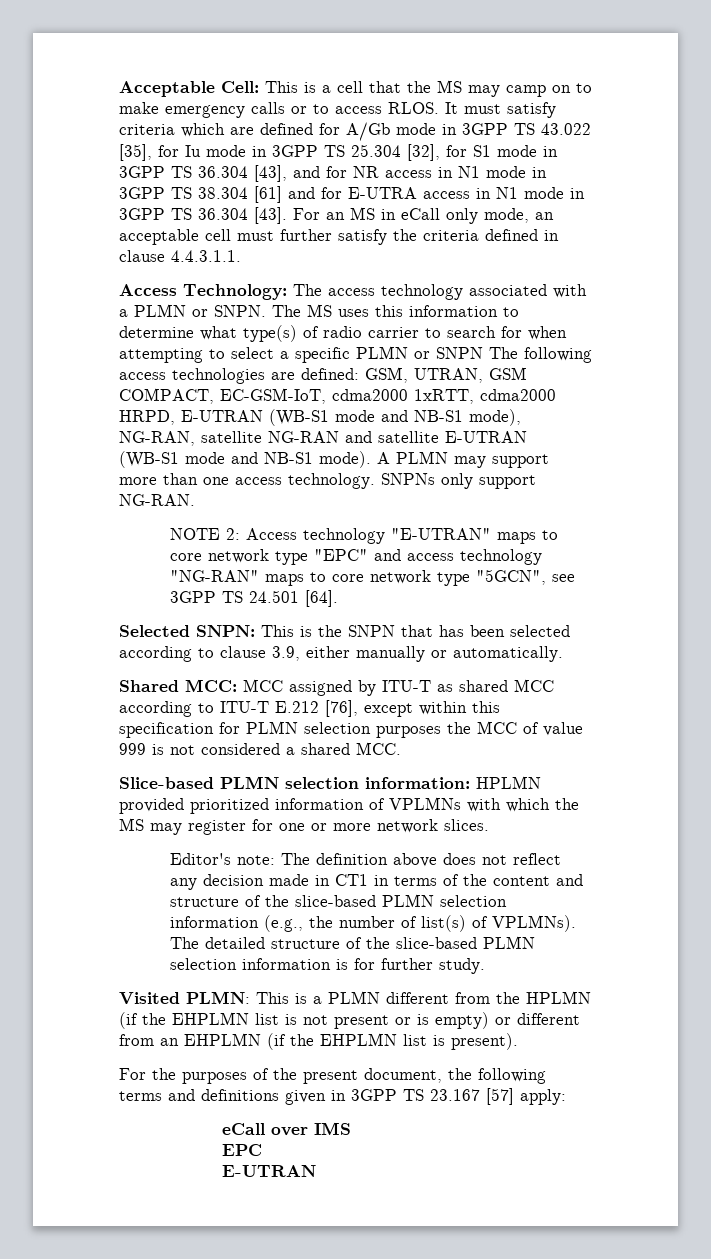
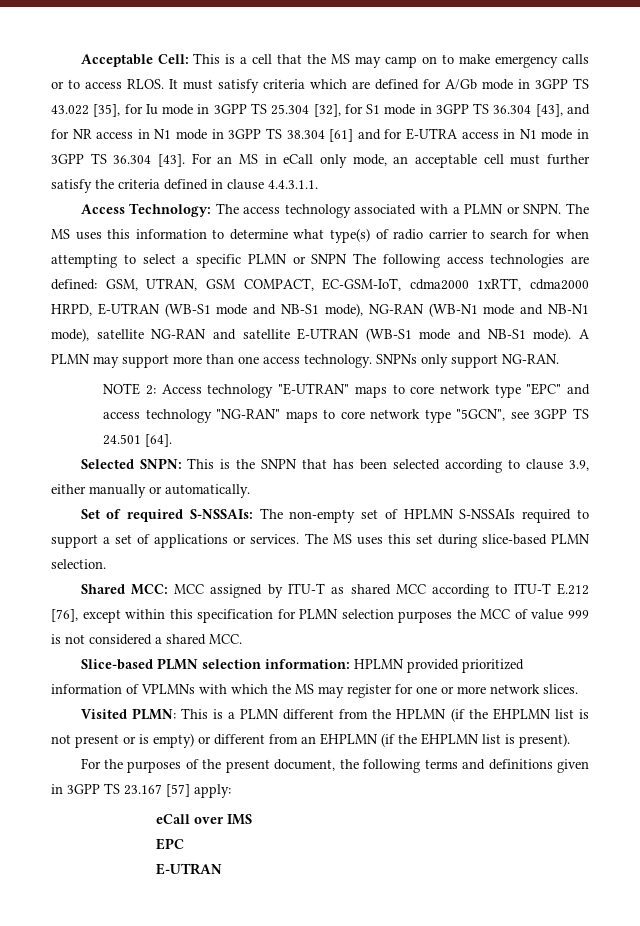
[119,431,195,446] NG-RAN, -> [368,303,589,317] [51,328,89,342] NG-RAN (WB-N1 mode and NB-N1 mode),
(563, 654) none -> [80,508,589,523] [51,533,590,548] [51,559,106,569] // Set of required S-NSSAIs: The non-empty set of HPLMN S-NSSAIs required to support a set of applications or services. The MS uses this set during slice-based PLMN selection.
[170,853,562,867] [170,874,584,890] [170,894,508,907] [170,915,577,932] [170,936,536,949] [170,958,486,974] // Editor's note: The definition above does not reflect any decision made in CT1 in terms of the content and structure of the slice-based PLMN selection information (e.g., the number of list(s) of VPLMNs). The detailed structure of the slice-based PLMN selection information is for further study. -> (578, 689) none

